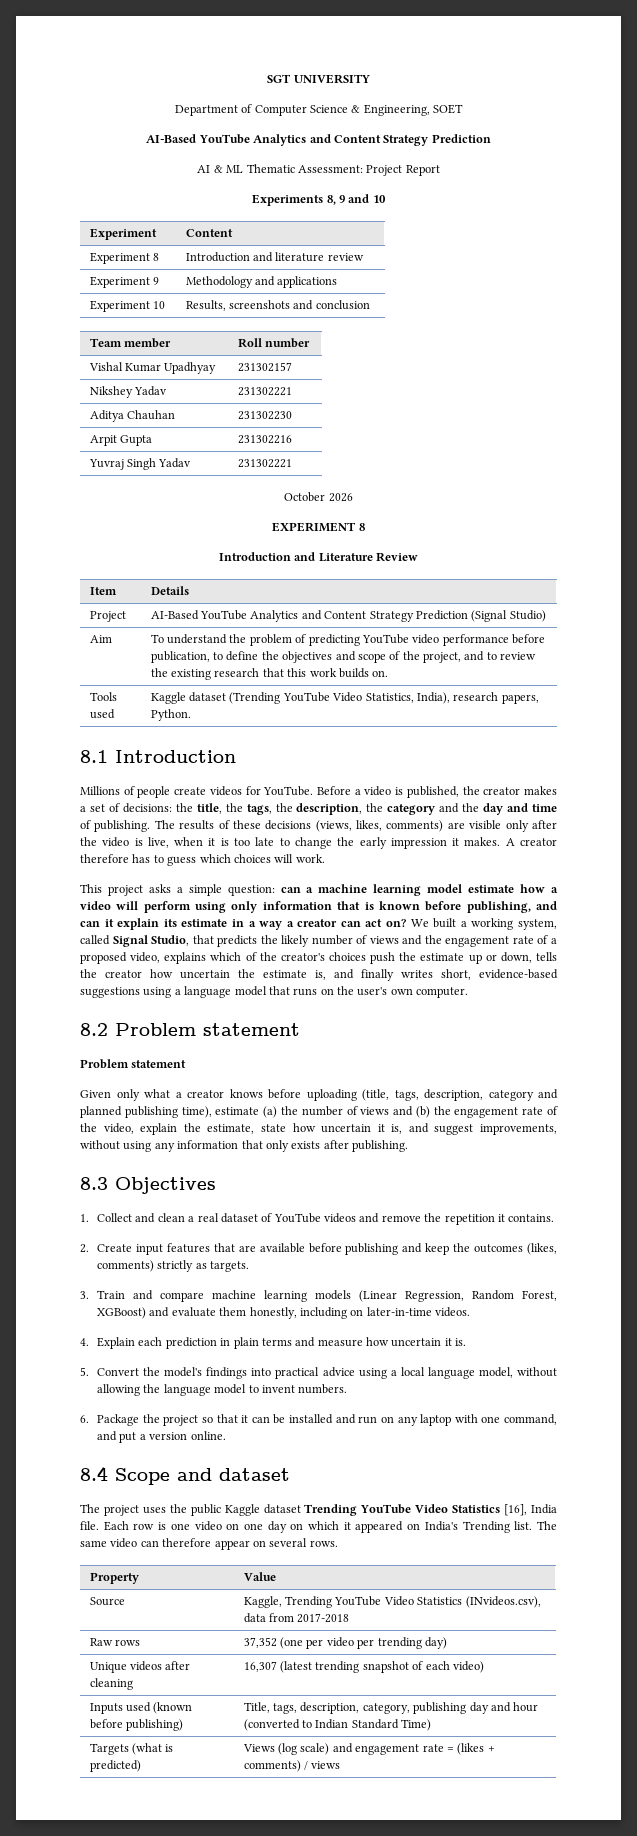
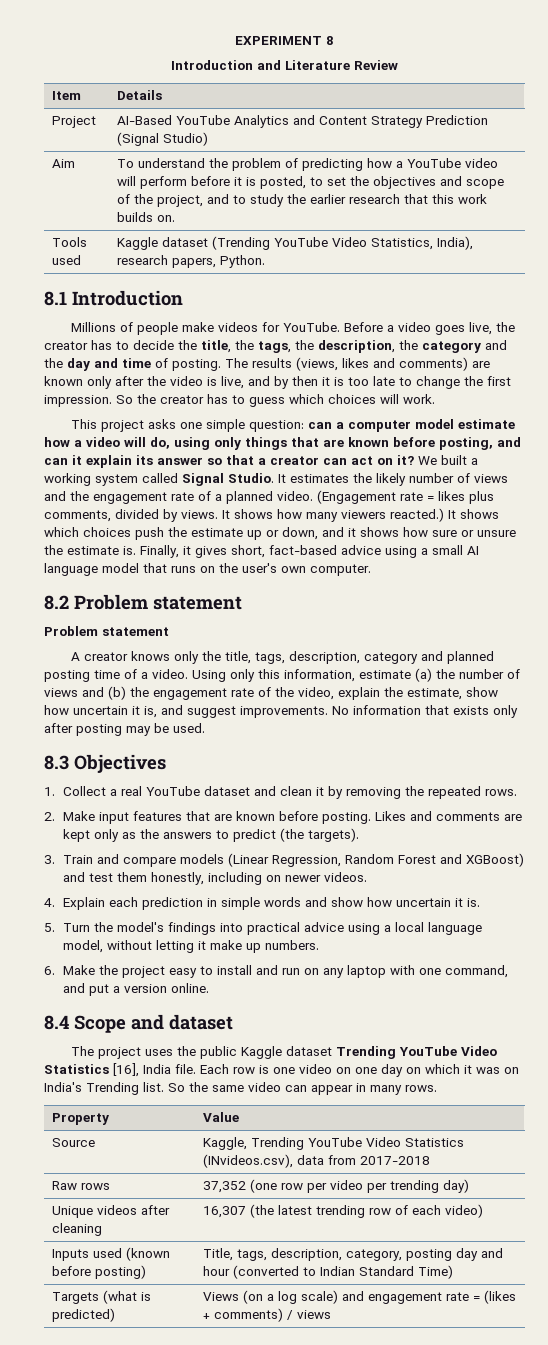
[267,74,370,84] [174,104,464,116] [146,134,491,146] [197,164,440,176] [252,194,386,206] [89,228,157,240] [185,229,233,237] [89,252,160,264] [185,252,364,262] [89,276,160,288] [185,276,338,288] [89,300,166,312] [185,300,370,311] [89,338,172,348] [237,338,311,348] [88,362,217,374] [237,362,292,372] [89,386,168,398] [237,387,292,396] [89,410,176,422] [237,411,292,420] [89,435,153,446] [237,435,292,444] [88,458,192,470] [237,459,292,468] [284,492,353,502] SGT UNIVERSITY // Department of Computer Science & Engineering, SOET // AI-Based YouTube Analytics and Content Strategy Prediction // AI & ML Thematic Assessment: Project Report // Experiments 8, 9 and 10 // Experiment | Content // Experiment 8 | Introduction and literature review // Experiment 9 | Methodology and applications // Experiment 10 | Results, screenshots and conclusion // Team member | Roll number // Vishal Kumar Upadhyay | 231302157 // Nikshey Yadav | 231302221 // Aditya Chauhan | 231302230 // Arpit Gupta | 231302216 // Yuvraj Singh Yadav | 231302221 // October 2026 // -> (235, 40) none
[361,634,546,646] [150,651,259,663] YouTube video performance before publication, to define -> [366,158,498,168] [116,176,346,189] how a YouTube video will perform before it is posted, to set
[500,652,537,660] [150,668,212,680] review the existing -> [249,194,346,207] study the earlier
[174,787,207,795] create -> [182,322,215,332] make
[395,786,557,798] [80,803,172,813] is published, the creator makes a set of decisions: -> [435,322,516,335] [44,340,174,350] goes live, the creator has to decide
[94,820,151,832] publishing. -> [172,359,221,371] posting.
[218,820,383,832] of these decisions (views, likes, -> [296,357,395,371] (views, likes and
[469,820,502,830] visible -> [44,376,83,386] known
[174,837,204,846] when -> [248,376,318,389] and by then
[359,837,557,849] [80,854,129,863] early impression it makes. A creator therefore -> [487,376,511,386] [44,394,204,407] first impression. So the creator
[176,887,183,893] a -> [180,422,203,429] one
[318,884,422,896] machine learning -> [348,420,412,432] computer
[143,901,191,913] perform -> [150,437,170,449] do,
[262,901,531,913] information that is known before publishing, -> [245,437,493,450] things that are known before posting,
[181,919,283,930] estimate in a way -> [157,455,254,465] answer so that
[386,919,407,927] on? -> [377,455,414,465] on it?
[517,919,557,930] system, -> [95,474,138,486] system
[151,935,258,947] Studio, that predicts -> [228,473,349,483] Studio. It estimates
[80,952,325,964] proposed video, explains which of the creator's -> [226,490,494,504] [44,508,499,522] [44,527,79,537] planned video. (Engagement rate = likes plus comments, divided by views. It shows how many viewers reacted.) It shows which
[536,952,558,961] [80,969,558,981] [80,987,181,998] tells the creator how uncertain the estimate is, and finally writes short, evidence-based suggestions using a -> [322,527,516,537] [44,545,479,558] and it shows how sure or unsure the estimate is. Finally, it gives short, fact-based advice using a small AI
[80,1089,389,1101] Given only what a creator knows before uploading (title, -> [71,651,252,664] A creator knows only the title,
[124,1106,212,1118] publishing time), -> [44,669,355,682] posting time of a video. Using only this information,
[260,1124,286,1132] state -> [466,687,498,697] show
[479,1124,557,1135] [80,1140,408,1152] [80,1177,216,1194] [80,1213,555,1225] improvements, without using any information that only exists after publishing. // 8.3 Objectives // 1. Collect and clean a real dataset of YouTube videos and remove the repetition it contains. -> [240,705,518,718] [44,723,205,736] [44,754,166,773] [44,786,518,799] improvements. No information that exists only after posting may be used. // 8.3 Objectives // 1. Collect a real YouTube dataset and clean it by removing the repeated rows.
[97,1244,133,1252] Create -> [63,811,96,821] Make
[259,1243,558,1255] [97,1260,250,1272] available before publishing and keep the outcomes (likes, comments) strictly as targets. -> [236,811,523,824] [63,828,360,842] known before posting. Likes and comments are kept only as the answers to predict (the targets).
[212,1290,308,1302] machine learning -> (177, 862) none
[522,1290,557,1301] Forest, -> [398,854,463,864] Forest and
[171,1307,216,1317] evaluate -> [89,873,114,882] test
[366,1307,432,1316] later-in-time -> [285,875,322,882] newer
[233,1337,363,1349] plain terms and measure -> [221,897,364,910] simple words and show
[97,1368,140,1376] Convert -> [63,923,91,932] Turn
[97,1384,295,1396] allowing the language model to invent -> [156,940,262,953] letting it make up
[97,1414,140,1426] Package -> [63,965,96,975] Make
[201,1414,334,1424] so that it can be installed -> [169,965,253,978] easy to install
[355,1521,404,1533] appeared -> [476,1067,500,1074] was
[537,1521,557,1530] The -> [168,1082,208,1092] So the
[162,1538,308,1550] therefore appear on several -> [311,1083,402,1095] appear in many
(304, 1643) none -> [280,1183,303,1190] row
[280,1661,409,1673] (latest trending snapshot -> [249,1204,391,1218] (the latest trending row
[126,1719,184,1731] publishing) -> [94,1265,146,1279] posting)
[413,1702,467,1714] publishing -> [405,1249,452,1261] posting
[278,1743,298,1755] (log -> [242,1290,297,1304] (on a log

